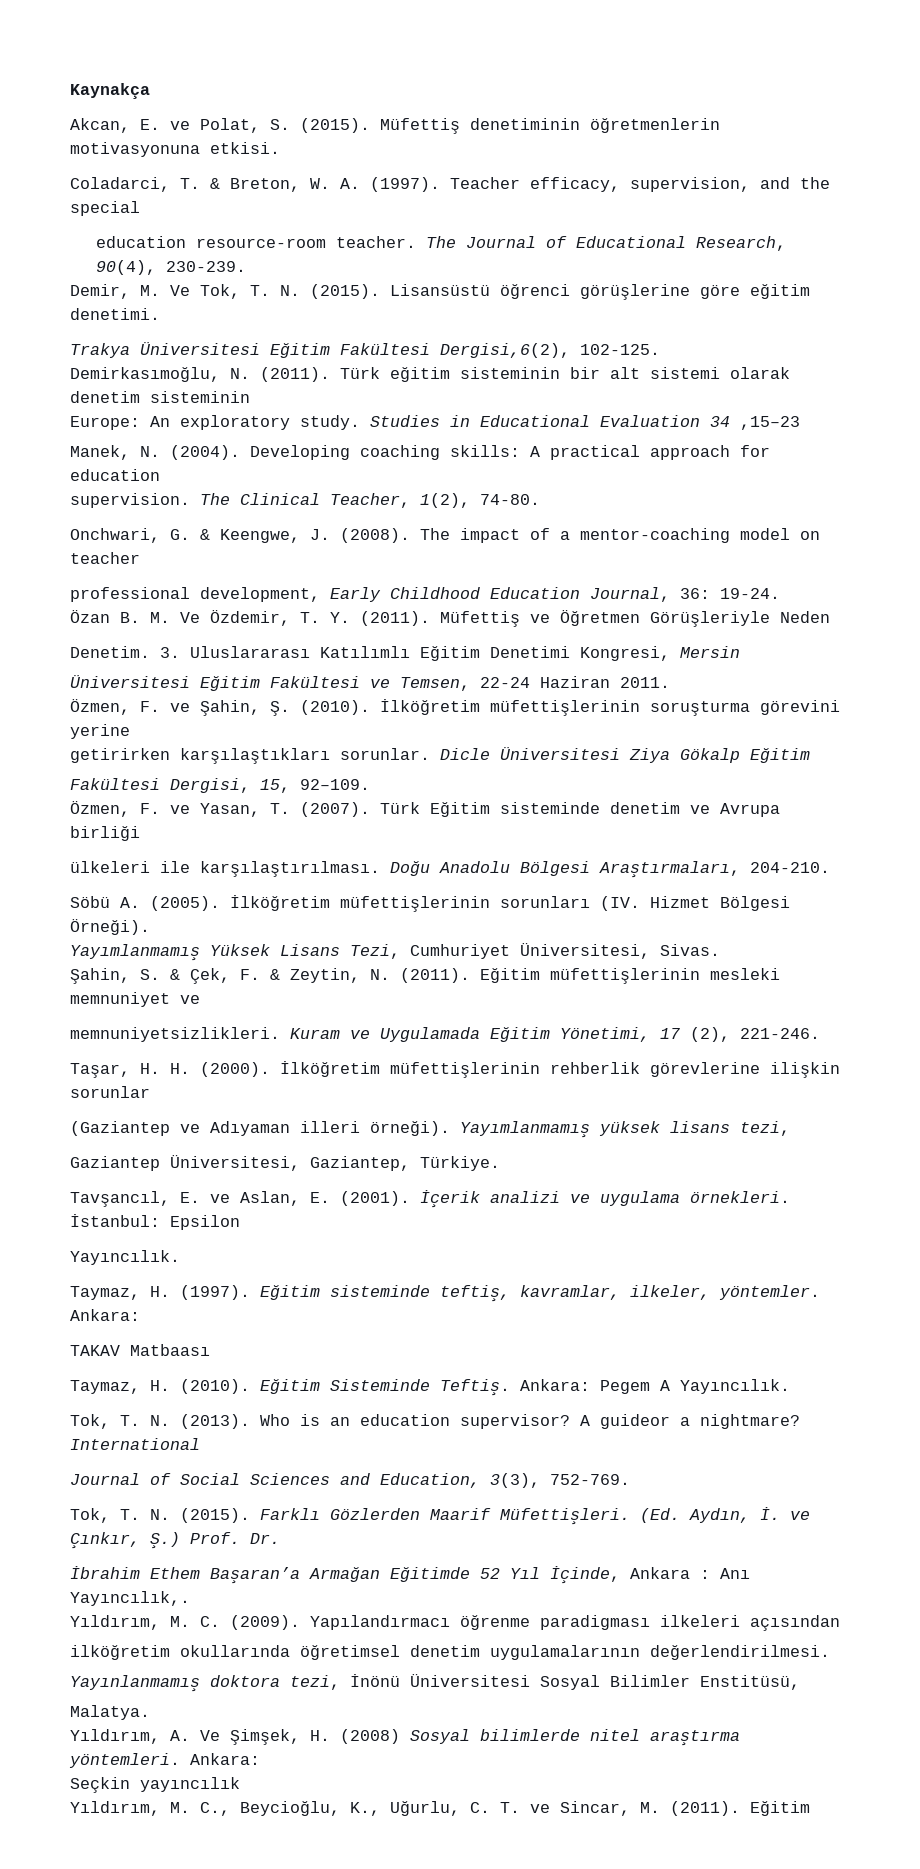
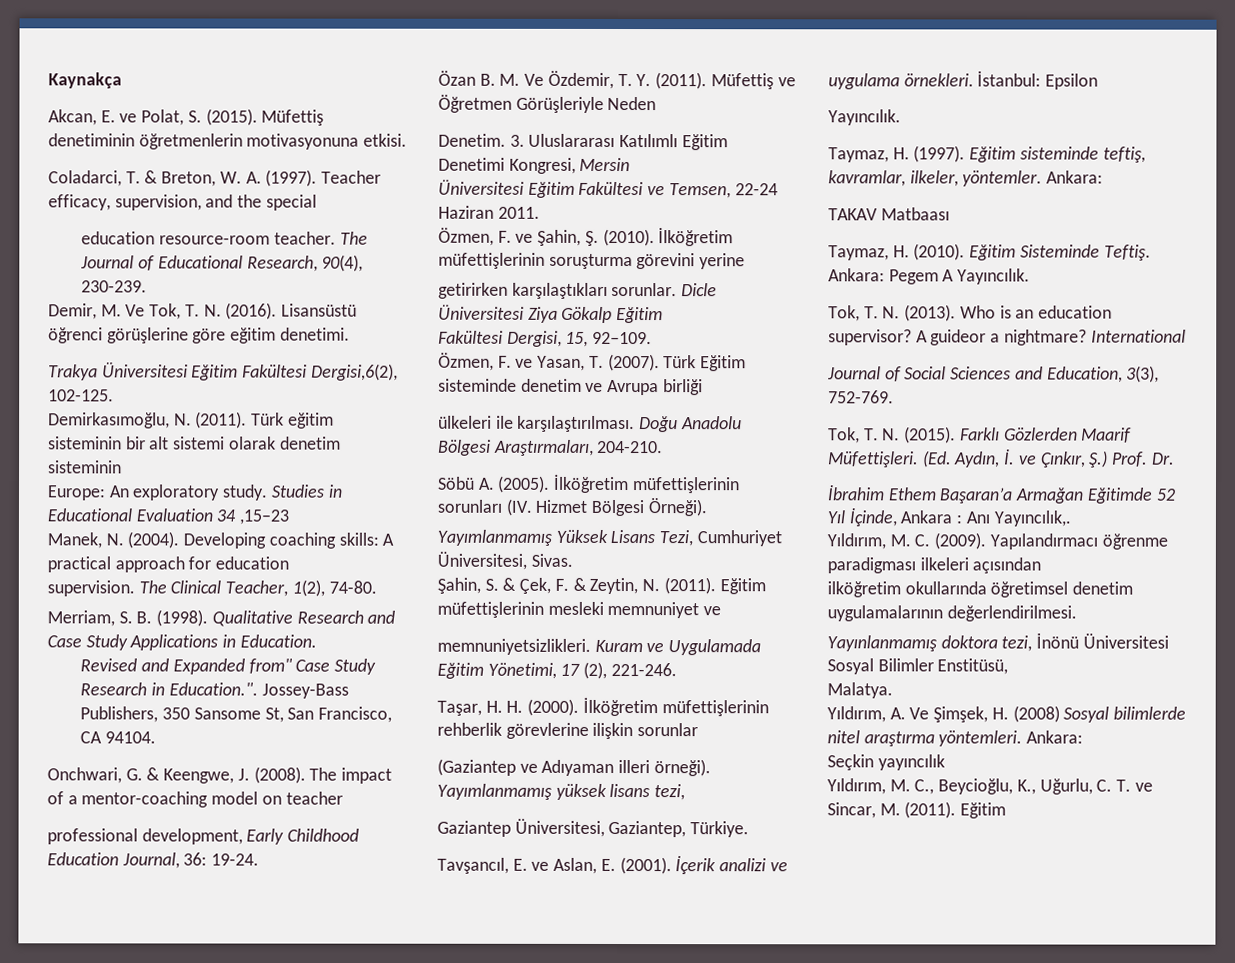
[310,284,380,299] (2015). -> [225,302,278,320] (2016).
(540, 499) none -> [47,609,396,627] [47,634,317,651] [80,658,377,675] [80,682,349,699] [80,706,393,723] [80,731,157,744] // Merriam, S. B. (1998). Qualitative Research and Case Study Applications in Education. // Revised and Expanded from" Case Study Research in Education.". Jossey-Bass Publishers, 350 Sansome St, San Francisco, CA 94104.

